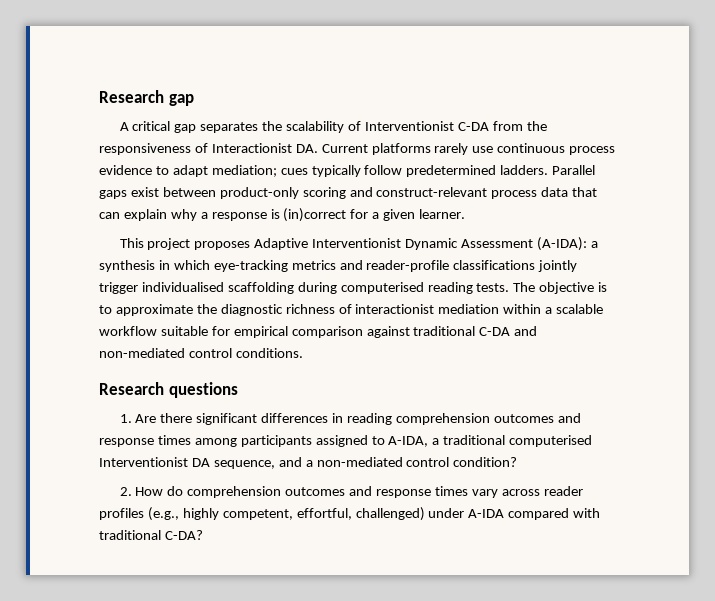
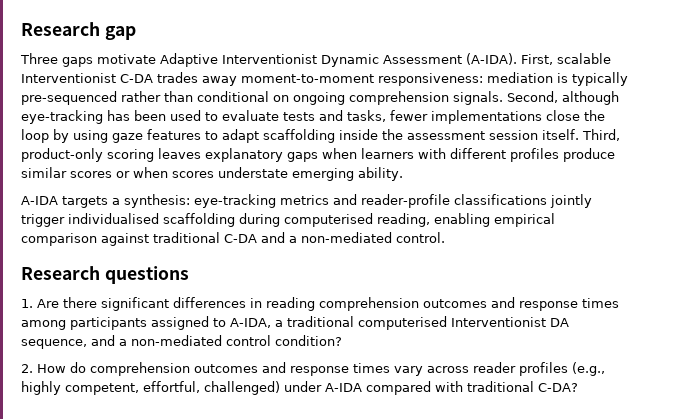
[119,121,547,133] [99,143,616,155] [99,165,596,177] [99,187,598,199] [99,208,466,222] [119,237,598,251] [99,260,210,272] A critical gap separates the scalability of Interventionist C-DA from the responsiveness of Interactionist DA. Current platforms rarely use continuous process evidence to adapt mediation; cues typically follow predetermined ladders. Parallel gaps exist between product-only scoring and construct-relevant process data that can explain why a response is (in)correct for a given learner. // This project proposes Adaptive Interventionist Dynamic Assessment (A-IDA): a synthesis in which -> [20,53,611,67] [21,72,628,86] [21,91,619,105] [21,110,605,124] [21,129,620,143] [21,148,615,162] [21,167,403,181] [21,194,190,208] Three gaps motivate Adaptive Interventionist Dynamic Assessment (A-IDA). First, scalable Interventionist C-DA trades away moment-to-moment responsiveness: mediation is typically pre-sequenced rather than conditional on ongoing comprehension signals. Second, although eye-tracking has been used to evaluate tests and tasks, fewer implementations close the loop by using gaze features to adapt scaffolding inside the assessment session itself. Third, product-only scoring leaves explanatory gaps when learners with different profiles produce similar scores or when scores understate emerging ability. // A-IDA targets a synthesis:
[427,282,608,294] [99,304,604,316] [99,326,230,336] reading tests. The objective is to approximate the diagnostic richness of interactionist mediation within a scalable workflow suitable for -> [377,213,490,227] reading, enabling
[99,348,303,358] non-mediated control conditions. -> [289,232,445,243] a non-mediated control.

